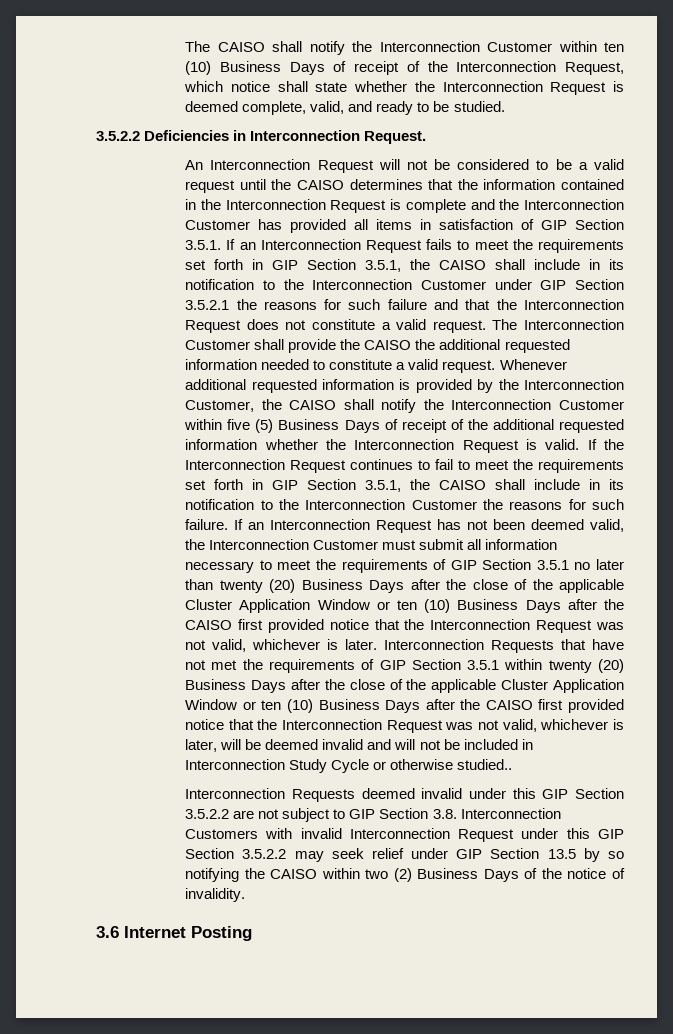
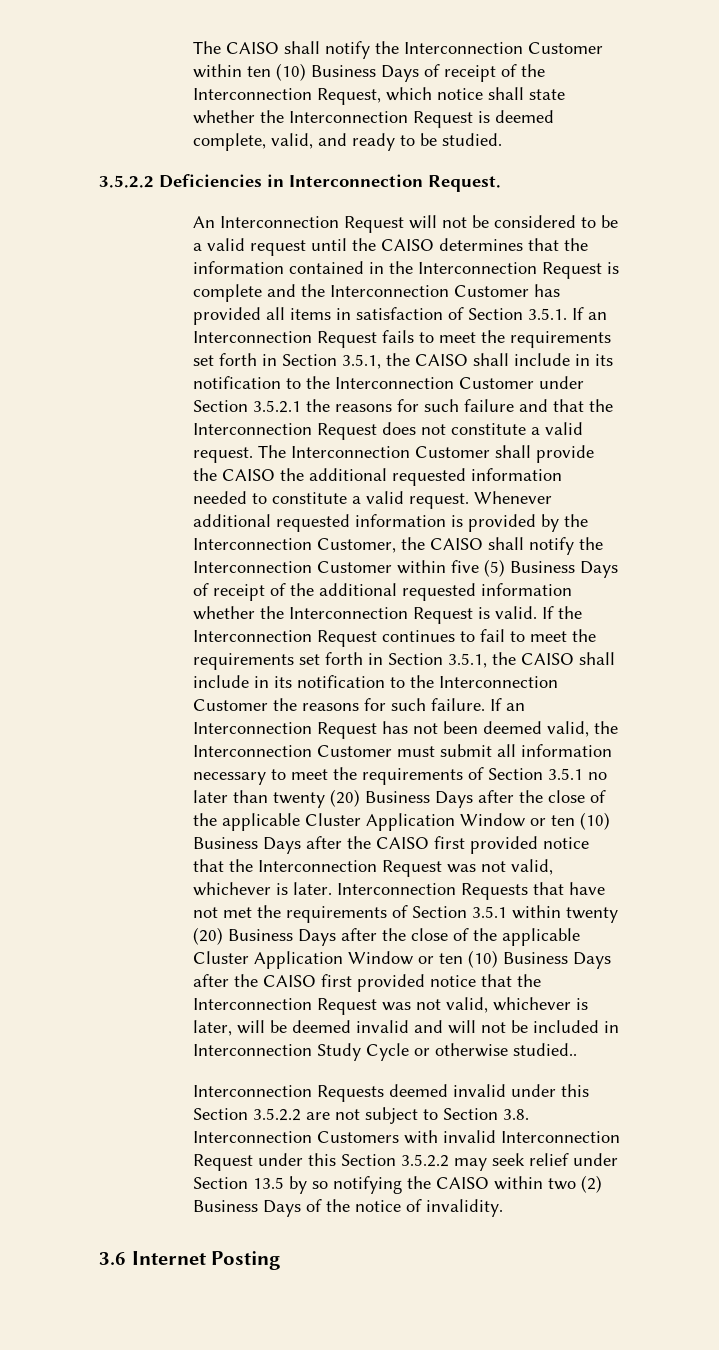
[541,220,568,230] GIP -> (464, 313) none
[272,260,299,270] GIP -> (277, 360) none
[540,280,567,290] GIP -> (584, 382) none
[272,480,299,490] GIP -> (383, 659) none
[450,560,477,570] GIP -> (484, 773) none
[379,660,406,670] GIP -> (408, 911) none
[542,789,569,799] GIP -> (589, 1090) none
[349,809,376,819] GIP -> (438, 1114) none
[598,829,624,839] GIP -> (336, 1159) none
[456,849,483,859] GIP -> (618, 1159) none

